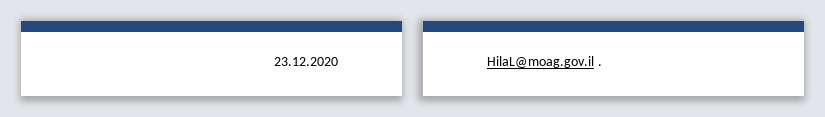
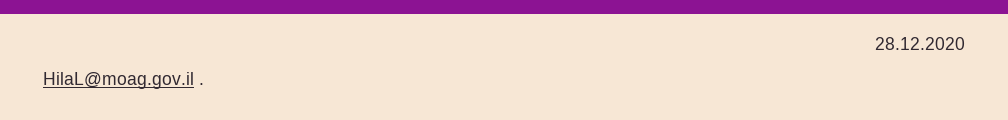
[274,57,338,66] 23.12.2020 -> [875,37,965,50] 28.12.2020

